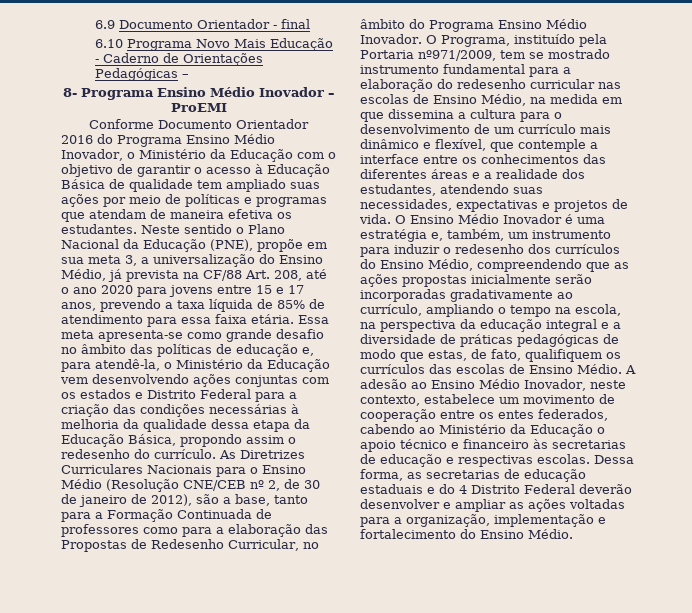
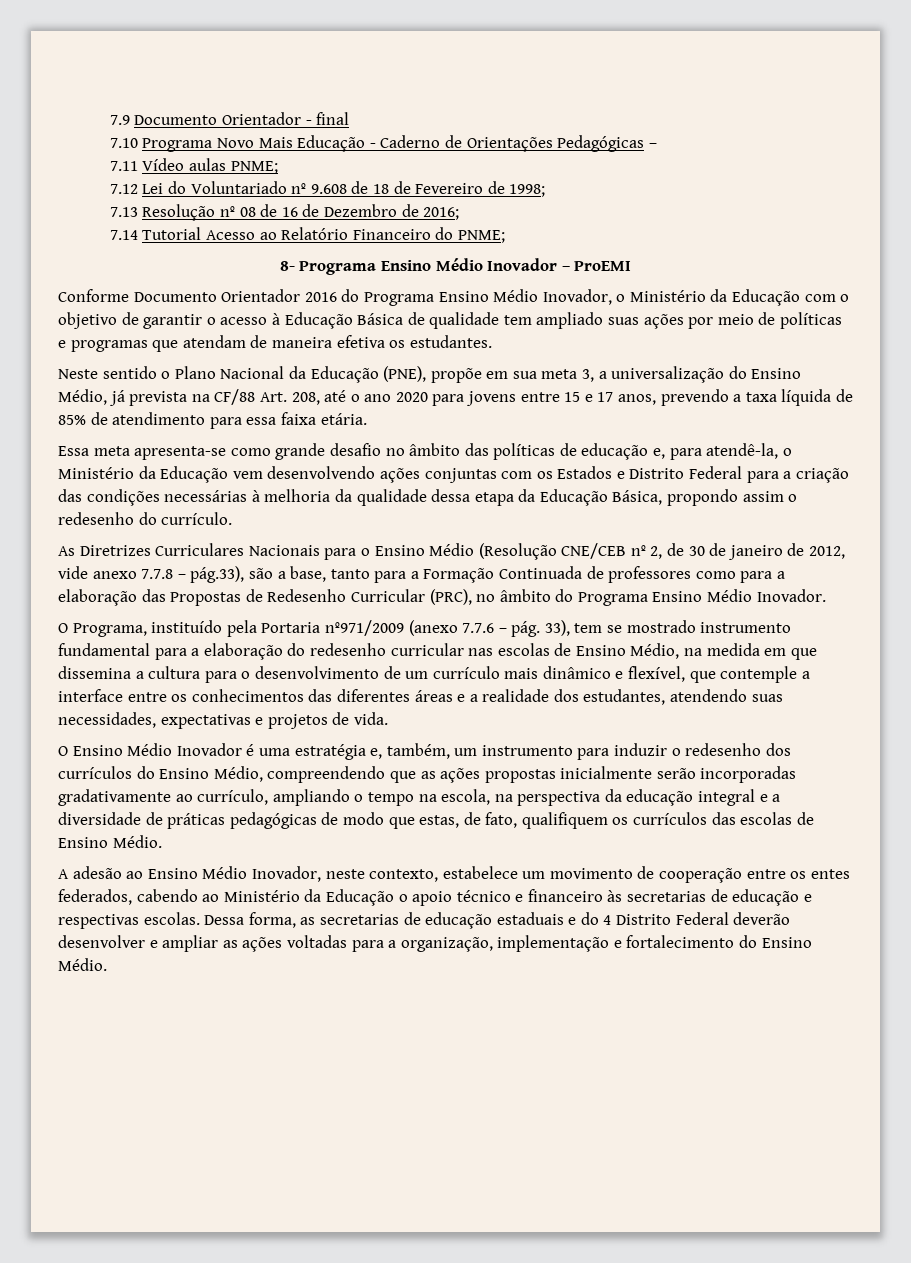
[95,20,116,29] 6.9 -> [109,115,130,125] 7.9
[95,39,124,48] 6.10 -> [109,138,138,148] 7.10
(190, 76) none -> [109,158,278,174] [109,181,546,197] [109,204,460,221] [109,227,505,243] // 7.11 Vídeo aulas PNME; // 7.12 Lei do Voluntariado nº 9.608 de 18 de Fevereiro de 1998; // 7.13 Resolução nº 08 de 16 de Dezembro de 2016; // 7.14 Tutorial Acesso ao Relatório Financeiro do PNME;
(137, 229) none -> (492, 341) //
(294, 319) none -> (367, 419) //
[80,389,131,399] estados -> [557,466,613,479] Estados
(216, 454) none -> (233, 518) //
[151,494,192,506] 2012), -> [809,546,846,559] [58,566,245,583] 2012, vide anexo 7.7.8 – pág.33),
[228,539,299,551] Curricular, -> [350,589,472,605] Curricular (PRC),
(422, 39) none -> (826, 595) //
[418,50,496,61] nº971/2009, -> [324,620,570,637] nº971/2009 (anexo 7.7.6 – pág. 33),
(391, 219) none -> (388, 718) //
(622, 369) none -> (162, 841) //

